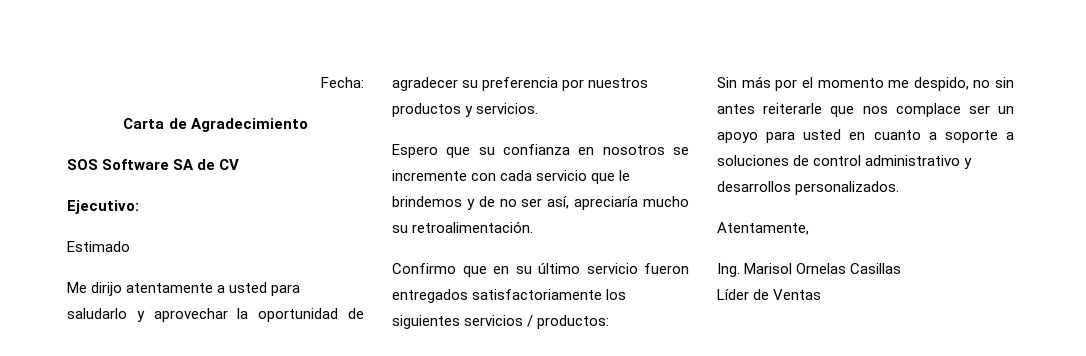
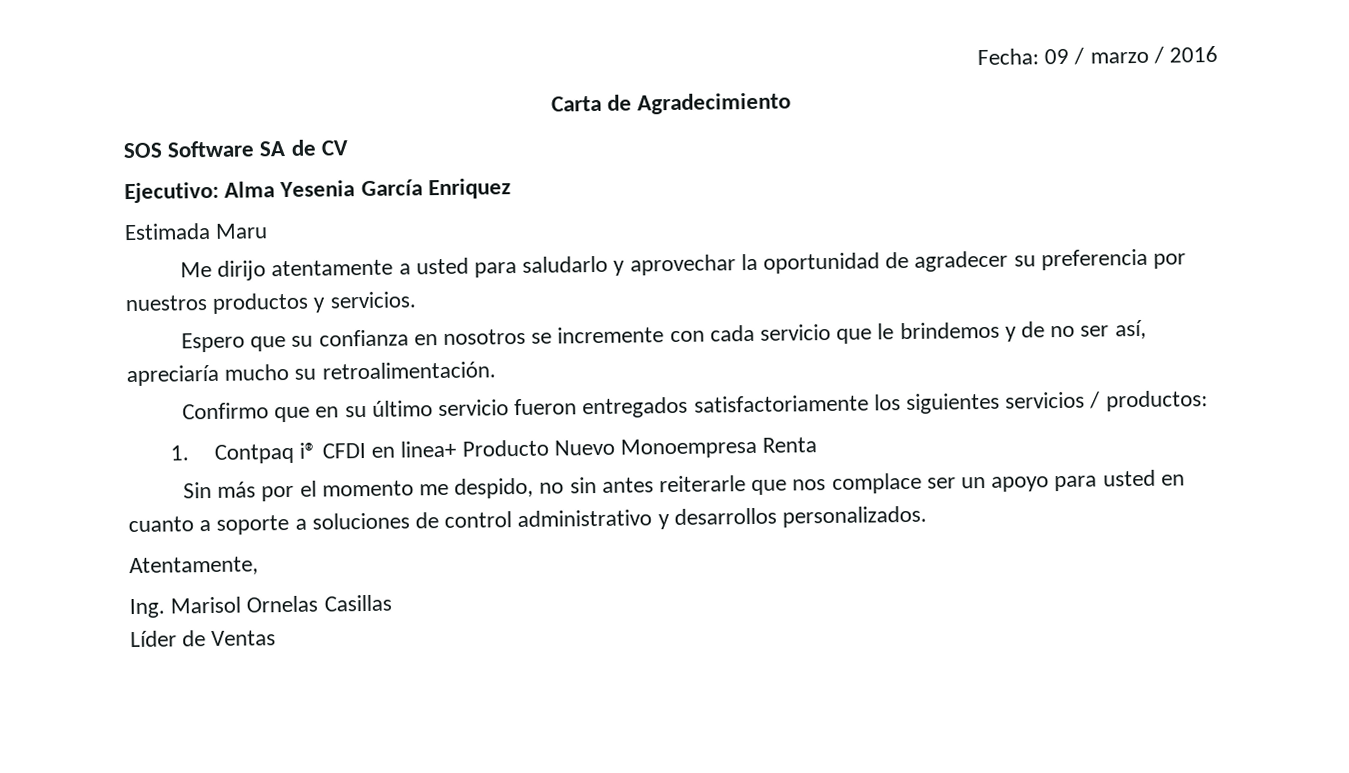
(364, 82) none -> [1044,45,1219,65] 09 / marzo / 2016
[67,241,130,252] // Estimado -> [224,178,511,200] [124,222,269,241] Alma Yesenia García Enriquez // Estimada Maru
(610, 322) none -> [170,437,818,464] // 1. Contpaq i® CFDI en linea+ Producto Nuevo Monoempresa Renta

